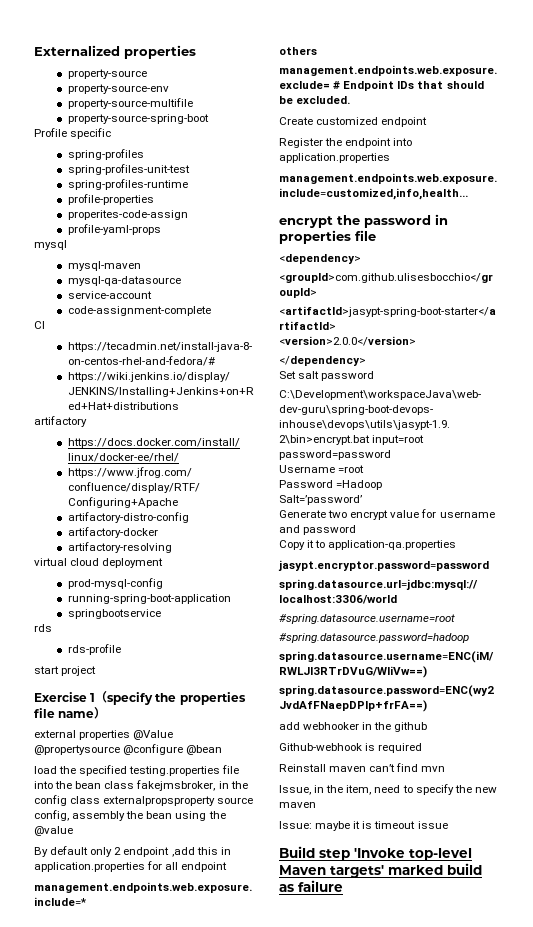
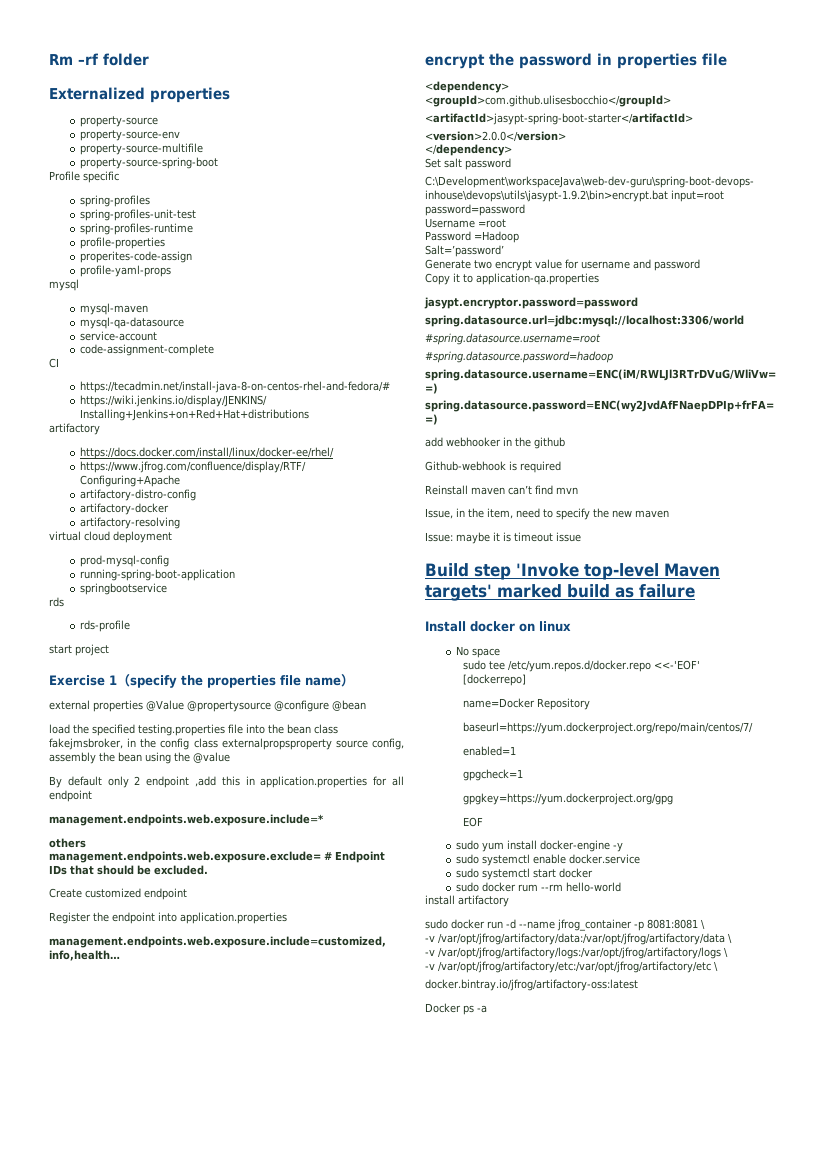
(34, 50) none -> [49,53,149,66] Rm –rf folder //
(343, 886) none -> [425,621,571,632] [456,646,501,658] [463,660,701,672] [463,674,527,686] [463,698,591,710] [463,722,754,734] [463,746,517,756] [463,769,524,781] [463,793,674,805] [463,817,484,827] [456,840,624,852] [456,854,641,866] [456,868,594,880] [456,882,622,892] [425,895,509,907] [425,919,705,931] [425,933,732,945] [425,947,728,959] [425,961,718,973] [425,979,638,991] [425,1003,487,1015] // Install docker on linux // No space // sudo tee /etc/yum.repos.d/docker.repo <<-'EOF' // [dockerrepo] // name=Docker Repository // baseurl=https://yum.dockerproject.org/repo/main/centos/7/ // enabled=1 // gpgcheck=1 // gpgkey=https://yum.dockerproject.org/gpg // EOF // sudo yum install docker-engine -y // sudo systemctl enable docker.service // sudo systemctl start docker // sudo docker rum --rm hello-world // install artifactory // sudo docker run -d --name jfrog_container -p 8081:8081 \ // -v /var/opt/jfrog/artifactory/data:/var/opt/jfrog/artifactory/data \ // -v /var/opt/jfrog/artifactory/logs:/var/opt/jfrog/artifactory/logs \ // -v /var/opt/jfrog/artifactory/etc:/var/opt/jfrog/artifactory/etc \ // docker.bintray.io/jfrog/artifactory-oss:latest // Docker ps -a

